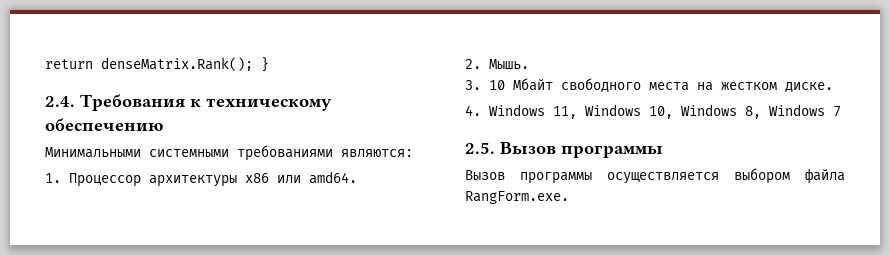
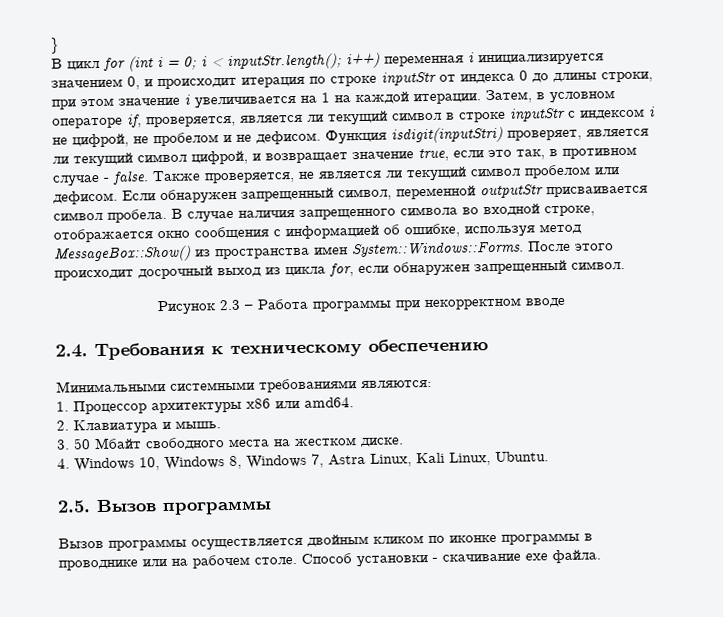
[45,57,253,71] return denseMatrix.Rank(); -> (50, 45) none
(269, 64) none -> [51,52,604,72] [51,70,653,90] [51,89,615,110] [52,106,655,129] [52,126,649,148] [52,146,637,168] [52,164,619,187] [53,184,648,205] [53,203,595,223] [53,223,582,243] [54,240,614,263] [54,259,625,281] [157,297,565,316] // В цикл for (int i = 0; i < inputStr.length(); i++) переменная i инициализируется значением 0, и происходит итерация по строке inputStr от индекса 0 до длины строки, при этом значение i увеличивается на 1 на каждой итерации. Затем, в условном операторе if, проверяется, является ли текущий символ в строке inputStr с индексом i не цифрой, не пробелом и не дефисом. Функция isdigit(inputStri) проверяет, является ли текущий символ цифрой, и возвращает значение true, если это так, в противном случае - false. Также проверяется, не является ли текущий символ пробелом или дефисом. Если обнаружен запрещенный символ, переменной outputStr присваивается символ пробела. В случае наличия запрещенного символа во входной строке, отображается окно сообщения с информацией об ошибке, используя метод MessageBox::Show() из пространства имен System::Windows::Forms. После этого происходит досрочный выход из цикла for, если обнаружен запрещенный символ. // Рисунок 2.3 – Работа программы при некорректном вводе
[489,59,529,69] Мышь. -> [73,419,221,435] Клавиатура и мышь.
[489,80,505,90] 10 -> [73,438,91,450] 50
[553,104,641,119] 11, Windows -> (135, 464) none
[833,106,841,117] 7 -> [311,451,549,468] 7, Astra Linux, Kali Linux, Ubuntu.
[734,168,845,184] [465,191,569,204] выбором файла RangForm.exe. -> [307,532,593,547] [58,549,601,571] двойным кликом по иконке программы в проводнике или на рабочем столе. Способ установки - скачивание exe файла.

